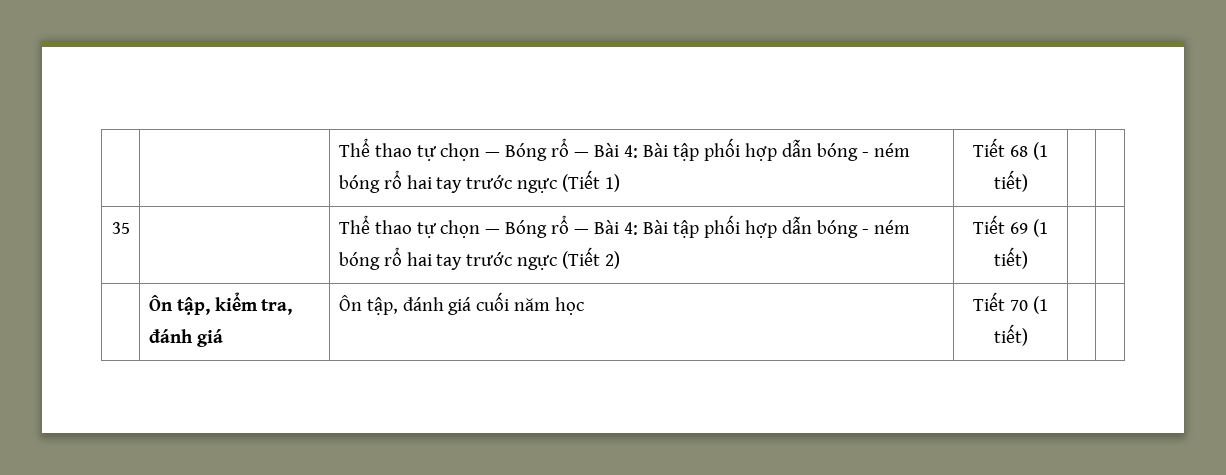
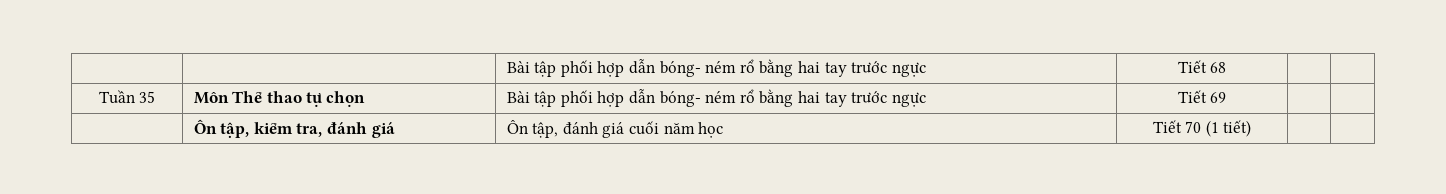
[338,138,911,161] [338,170,621,193] | | Thể thao tự chọn — Bóng rổ — Bài 4: Bài tập phối hợp dẫn bóng - ném bóng rổ hai tay trước ngực (Tiết 1) -> [506,59,926,77] | | Bài tập phối hợp dẫn bóng- ném rổ bằng hai tay trước ngực
[1032,142,1048,160] [993,170,1028,192] (1 tiết) | | // -> [98,90,135,104] | | // Tuần
[338,215,911,238] [338,247,621,270] | Thể thao tự chọn — Bóng rổ — Bài 4: Bài tập phối hợp dẫn bóng - ném bóng rổ hai tay trước ngực (Tiết 2) -> [193,91,366,107] [506,89,926,107] Môn Thể thao tự chọn | Bài tập phối hợp dẫn bóng- ném rổ bằng hai tay trước ngực
[1032,219,1048,237] [993,247,1028,269] (1 tiết) -> (1227, 97) none

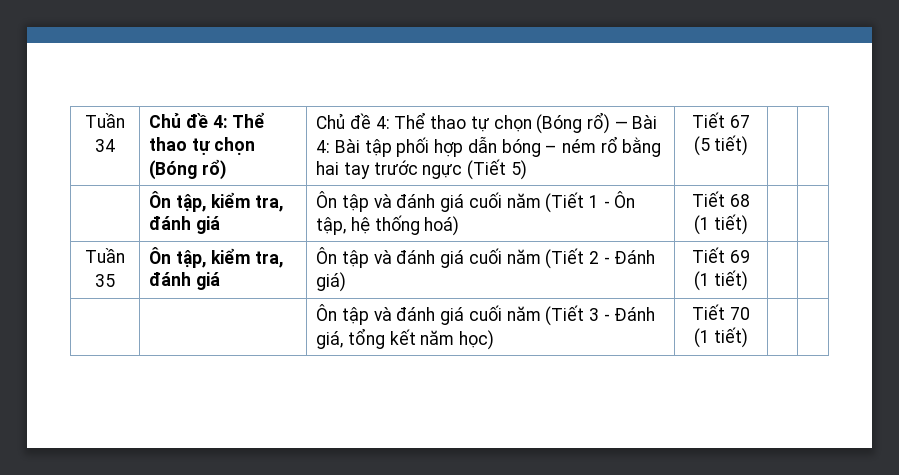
[506,59,926,77] [1177,60,1227,73] [98,90,156,104] [193,91,366,107] [506,89,926,107] [1177,90,1227,103] [193,119,395,138] [506,119,724,138] | | Bài tập phối hợp dẫn bóng- ném rổ bằng hai tay trước ngực | Tiết 68 | | // Tuần 35 | Môn Thể thao tự chọn | Bài tập phối hợp dẫn bóng- ném rổ bằng hai tay trước ngực | Tiết 69 | | // | Ôn tập, kiểm tra, đánh giá | Ôn tập, đánh giá cuối năm học -> [85,113,125,128] [95,139,115,152] [149,112,266,128] [149,137,255,155] [149,159,226,180] [316,112,658,134] [316,136,662,157] [316,159,527,180] [692,112,750,128] [693,135,749,156] [149,191,284,212] [149,216,220,234] [316,191,636,213] [316,215,460,236] [692,191,750,207] [693,214,749,235] [85,248,125,263] [95,274,115,287] [149,247,284,268] [149,272,220,290] [316,247,656,269] [316,272,347,292] [692,247,750,263] [693,270,749,291] [316,304,656,326] [316,328,495,350] Tuần 34 | Chủ đề 4: Thể thao tự chọn (Bóng rổ) | Chủ đề 4: Thể thao tự chọn (Bóng rổ) — Bài 4: Bài tập phối hợp dẫn bóng – ném rổ bằng hai tay trước ngực (Tiết 5) | Tiết 67 (5 tiết) | | // | Ôn tập, kiểm tra, đánh giá | Ôn tập và đánh giá cuối năm (Tiết 1 - Ôn tập, hệ thống hoá) | Tiết 68 (1 tiết) | | // Tuần 35 | Ôn tập, kiểm tra, đánh giá | Ôn tập và đánh giá cuối năm (Tiết 2 - Đánh giá) | Tiết 69 (1 tiết) | | // | | Ôn tập và đánh giá cuối năm (Tiết 3 - Đánh giá, tổng kết năm học)

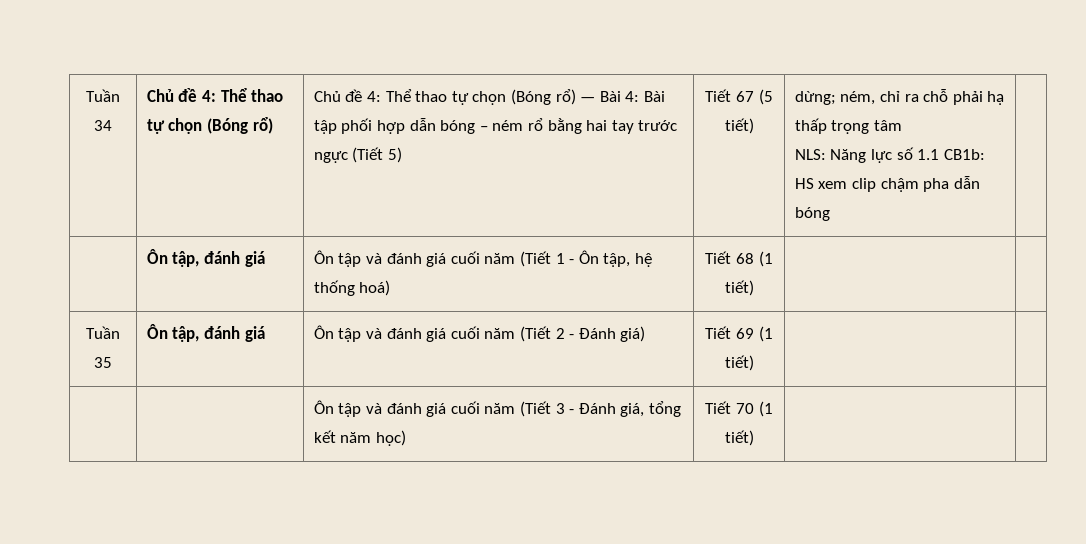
[149,191,284,212] | // | Ôn tập, kiểm tra, -> [794,89,1005,105] [794,118,902,134] [794,147,985,163] [794,176,980,192] [794,207,830,221] [146,249,200,267] dừng; ném, chỉ ra chỗ phải hạ thấp trọng tâm // NLS: Năng lực số 1.1 CB1b: HS xem clip chậm pha dẫn bóng | // | Ôn tập,
[210,248,284,268] kiểm tra, -> (200, 334) none

